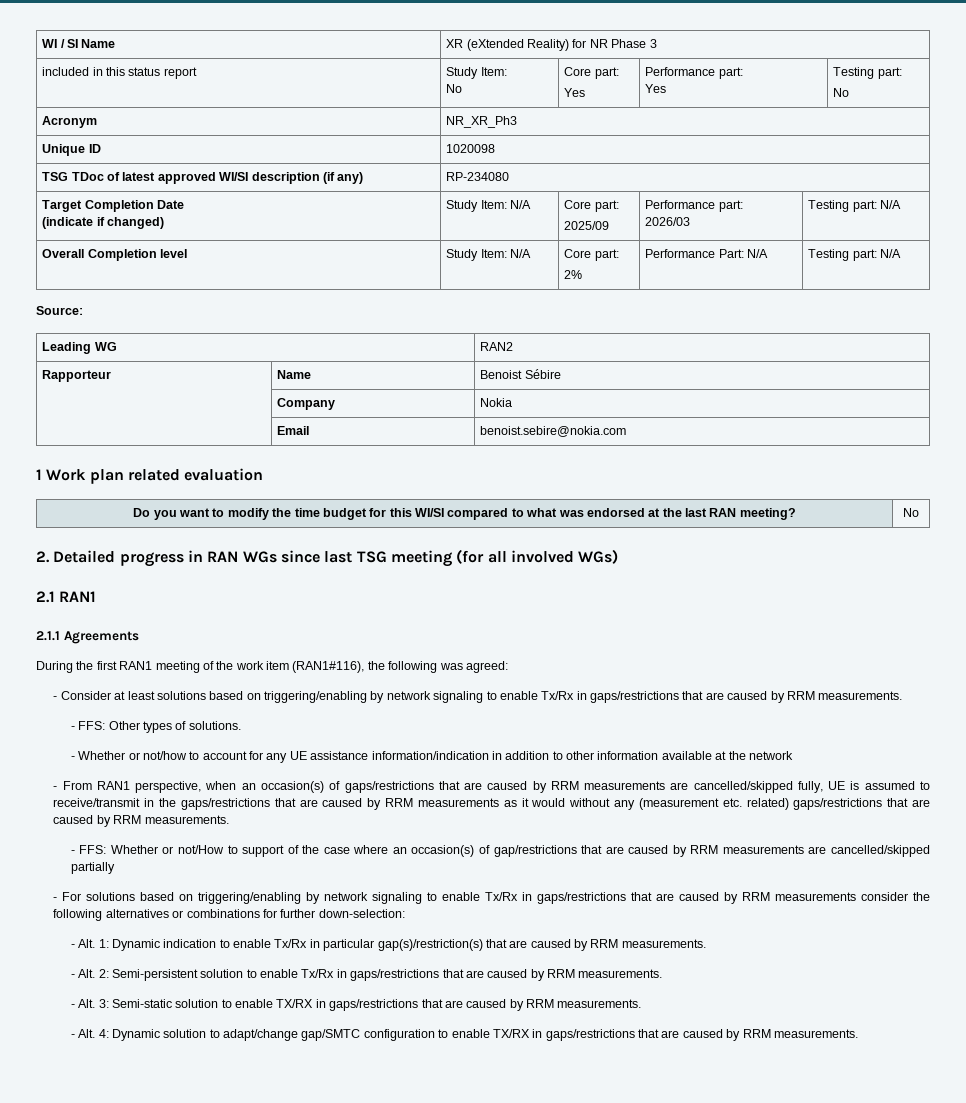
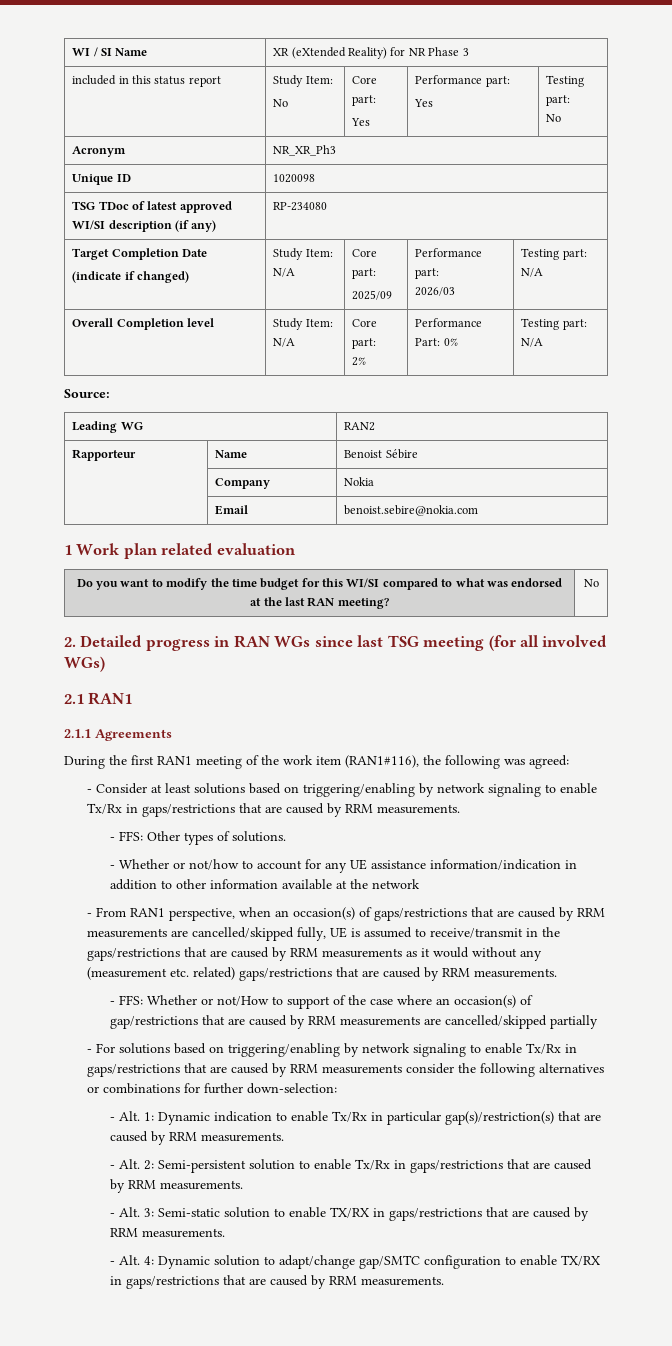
[747,249,769,258] N/A -> [443,338,458,346] 0%

